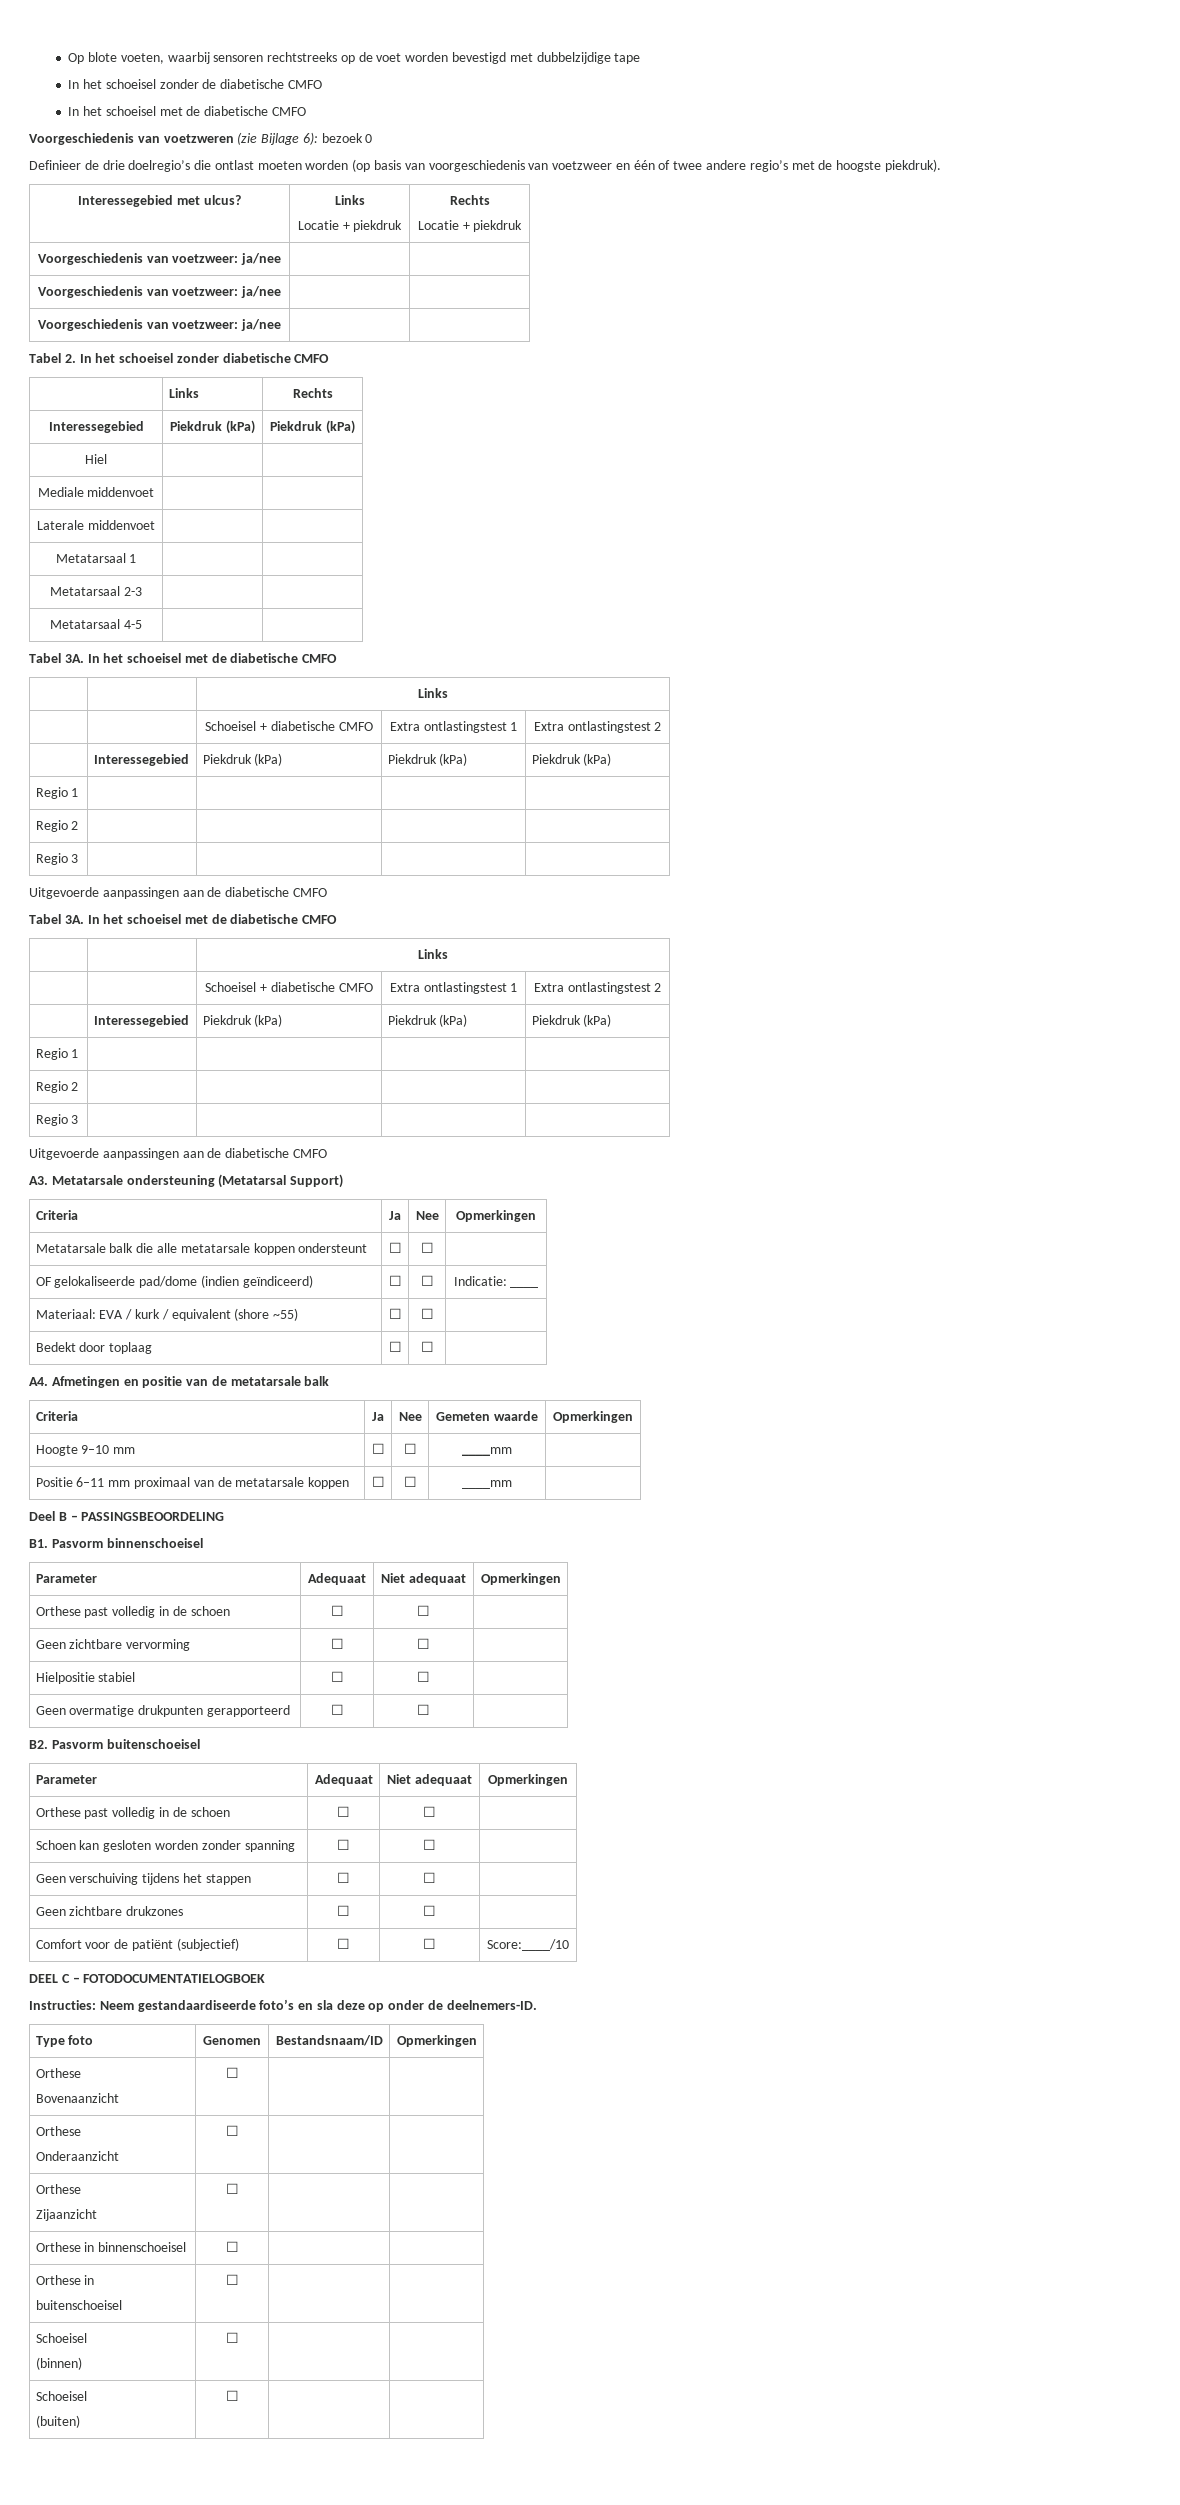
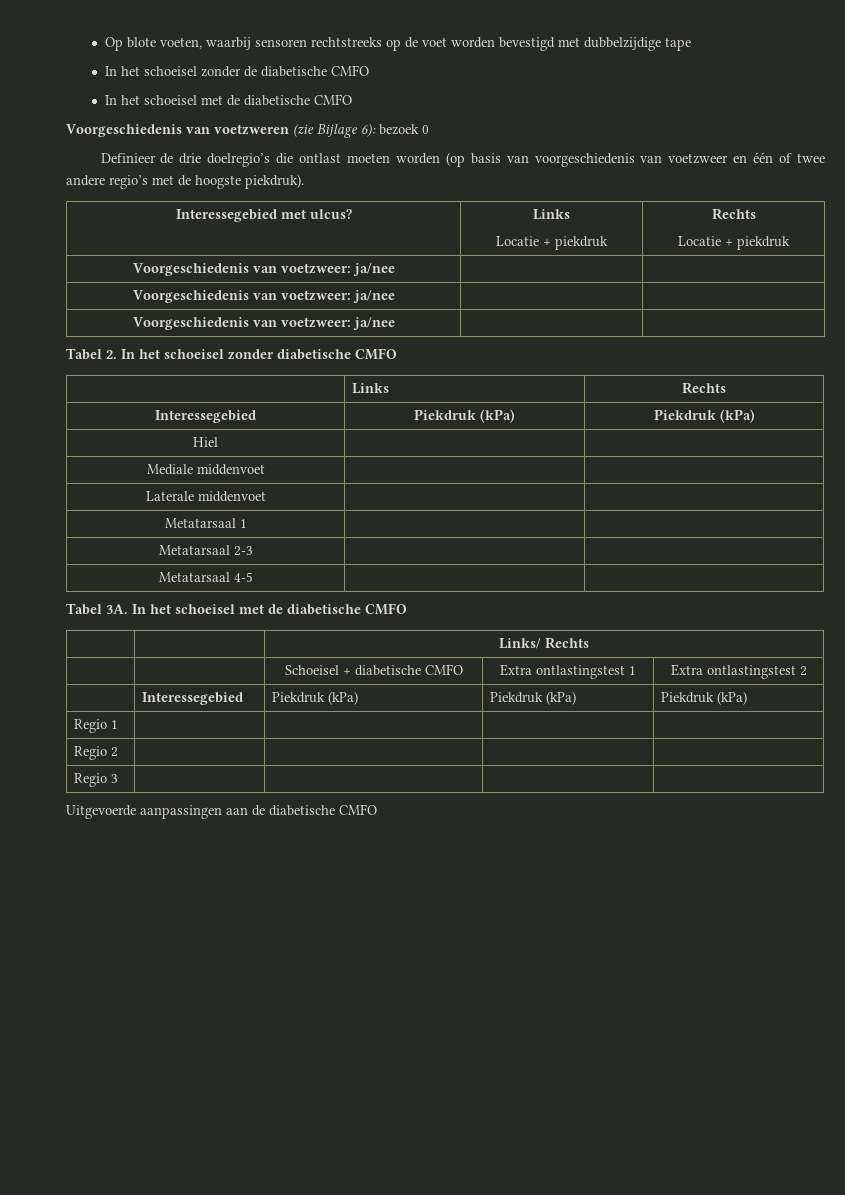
[418,688,448,698] Links -> [499,637,589,649] Links/ Rechts
[29,914,338,924] [418,949,448,959] [205,982,373,992] [389,982,518,994] [533,982,662,994] [93,1015,189,1027] [202,1014,283,1027] [387,1014,468,1027] [531,1014,612,1027] [35,1048,79,1060] [35,1081,79,1093] [35,1114,79,1126] [29,1148,327,1160] [29,1174,344,1188] [35,1210,78,1220] [389,1211,401,1220] [415,1211,439,1220] [456,1210,536,1222] [35,1243,368,1255] [388,1242,402,1253] [420,1242,434,1253] [35,1275,313,1288] [388,1275,402,1286] [420,1275,434,1286] [453,1276,507,1286] [510,1286,539,1288] [35,1308,299,1321] [388,1308,402,1319] [420,1308,434,1319] [35,1342,153,1354] [388,1341,402,1352] [420,1341,434,1352] [29,1376,330,1388] [35,1411,78,1421] [372,1412,384,1421] [398,1412,422,1421] [436,1411,538,1421] [553,1411,633,1423] [35,1445,136,1456] [371,1443,385,1454] [403,1443,417,1454] [462,1447,512,1456] [35,1477,350,1489] [371,1476,385,1487] [403,1476,417,1487] [462,1480,512,1489] [29,1511,225,1521] [29,1538,203,1548] [35,1574,97,1583] [308,1573,366,1585] [381,1573,466,1585] [480,1573,561,1585] [35,1606,230,1618] [330,1605,344,1616] [417,1605,430,1616] [35,1639,191,1651] [330,1638,344,1649] [417,1638,430,1649] [35,1672,136,1684] [330,1671,344,1682] [417,1671,430,1682] [35,1705,290,1717] [330,1704,344,1715] [417,1704,430,1715] [29,1739,200,1749] [35,1775,97,1784] [314,1774,373,1786] [387,1774,472,1786] [488,1774,568,1786] [35,1807,230,1819] [337,1806,350,1817] [423,1806,436,1817] [35,1840,295,1852] [337,1839,350,1850] [423,1839,436,1850] [35,1873,251,1885] [337,1872,350,1883] [423,1872,436,1883] [35,1906,184,1916] [337,1905,350,1916] [423,1905,436,1916] [35,1938,239,1951] [337,1938,350,1949] [423,1938,436,1949] [487,1939,569,1951] [29,1974,266,1983] [29,1999,537,2012] [35,2035,94,2047] [203,2036,261,2045] [275,2035,383,2046] [396,2035,477,2047] [35,2068,81,2078] [35,2093,119,2103] [225,2067,239,2078] [35,2126,81,2136] [35,2151,119,2161] [225,2125,239,2136] [35,2184,81,2194] [35,2209,97,2221] [225,2183,239,2194] [35,2242,187,2252] [225,2241,239,2252] [35,2275,95,2285] [35,2300,122,2310] [225,2274,239,2285] [35,2333,87,2343] [35,2357,82,2370] [225,2332,239,2343] [35,2391,87,2401] [35,2415,80,2428] [225,2390,239,2401] // Tabel 3A. In het schoeisel met de diabetische CMFO // | | Links // | | Schoeisel + diabetische CMFO | Extra ontlastingstest 1 | Extra ontlastingstest 2 // | Interessegebied | Piekdruk (kPa) | Piekdruk (kPa) | Piekdruk (kPa) // Regio 1 | | | | // Regio 2 | | | | // Regio 3 | | | | // Uitgevoerde aanpassingen aan de diabetische CMFO // A3. Metatarsale ondersteuning (Metatarsal Support) // Criteria | Ja | Nee | Opmerkingen // Metatarsale balk die alle metatarsale koppen ondersteunt | ☐ | ☐ | // OF gelokaliseerde pad/dome (indien geïndiceerd) | ☐ | ☐ | Indicatie: ____ // Materiaal: EVA / kurk / equivalent (shore ~55) | ☐ | ☐ | // Bedekt door toplaag | ☐ | ☐ | // A4. Afmetingen en positie van de metatarsale balk // Criteria | Ja | Nee | Gemeten waarde | Opmerkingen // Hoogte 9–10 mm | ☐ | ☐ | ____mm | // Positie 6–11 mm proximaal van de metatarsale koppen | ☐ | ☐ | ____mm | // Deel B – PASSINGSBEOORDELING // B1. Pasvorm binnenschoeisel // Parameter | Adequaat | Niet adequaat | Opmerkingen // Orthese past volledig in de schoen | ☐ | ☐ | // Geen zichtbare vervorming | ☐ | ☐ | // Hielpositie stabiel | ☐ | ☐ | // Geen overmatige drukpunten gerapporteerd | ☐ | ☐ | // B2. Pasvorm buitenschoeisel // Parameter | Adequaat | Niet adequaat | Opmerkingen // Orthese past volledig in de schoen | ☐ | ☐ | // Schoen kan gesloten worden zonder spanning | ☐ | ☐ | // Geen verschuiving tijdens het stappen | ☐ | ☐ | // Geen zichtbare drukzones | ☐ | ☐ | // Comfort voor de patiënt (subjectief) | ☐ | ☐ | Score:____/10 // DEEL C – FOTODOCUMENTATIELOGBOEK // Instructies: Neem gestandaardiseerde foto’s en sla deze op onder de deelnemers-ID. // Type foto | Genomen | Bestandsnaam/ID | Opmerkingen // Orthese // Bovenaanzicht | ☐ | | // Orthese // Onderaanzicht | ☐ | | // Orthese // Zijaanzicht | ☐ | | // Orthese in binnenschoeisel | ☐ | | // Orthese in // buitenschoeisel | ☐ | | // Schoeisel // (binnen) | ☐ | | // Schoeisel // (buiten) | ☐ | | -> (377, 809) none

